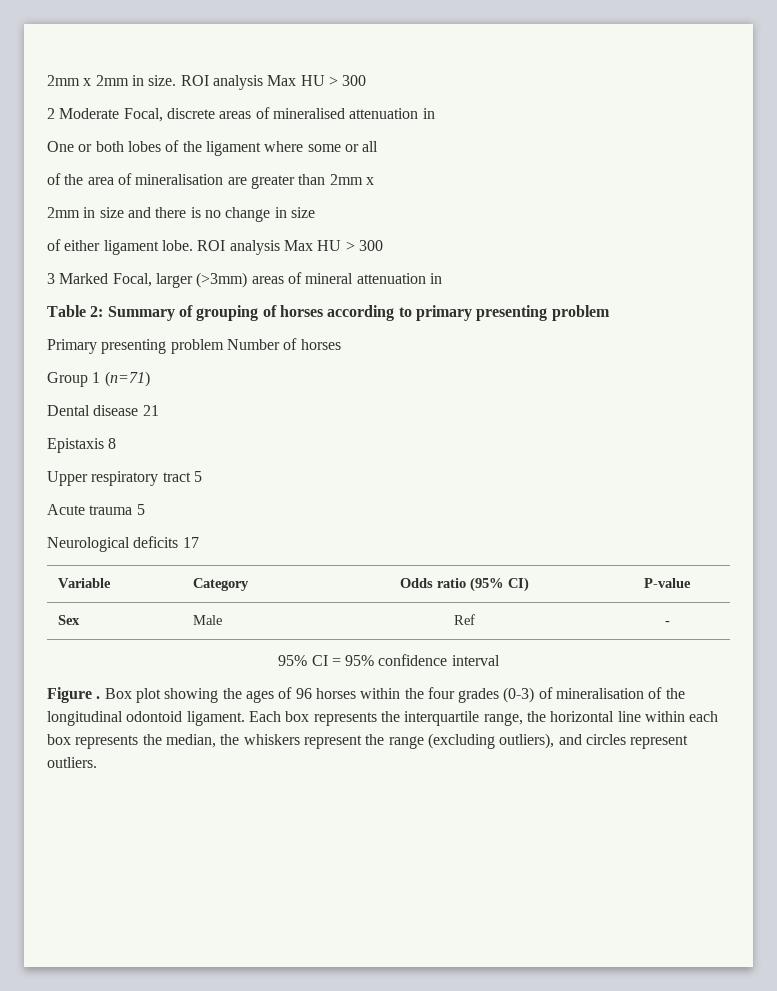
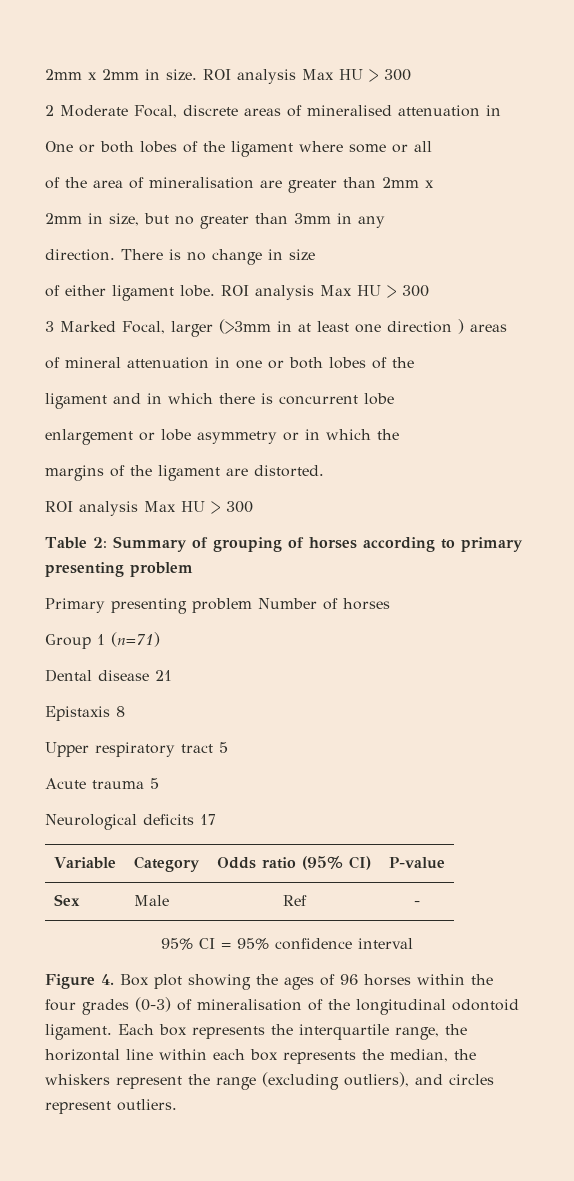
[99,207,187,218] size and there -> [109,213,385,229] [45,249,163,261] size, but no greater than 3mm in any // direction. There
[196,272,284,288] (>3mm) areas -> [219,319,507,334] (>3mm in at least one direction ) areas //
(442, 278) none -> [236,357,414,369] [45,393,394,409] [45,429,399,445] [45,465,324,481] [45,501,253,516] one or both lobes of the // ligament and in which there is concurrent lobe // enlargement or lobe asymmetry or in which the // margins of the ligament are distorted. // ROI analysis Max HU > 300
[96,696,101,699] . -> [101,974,114,985] 4.

